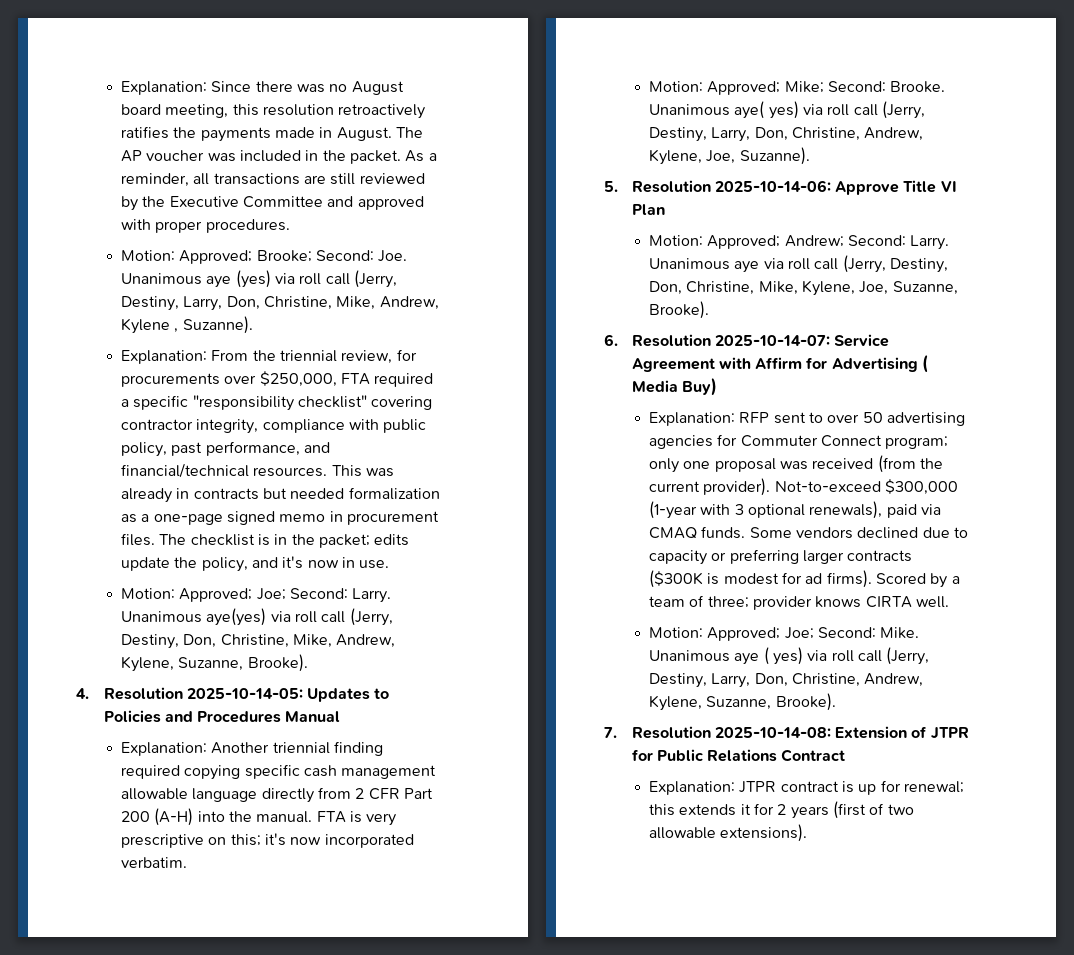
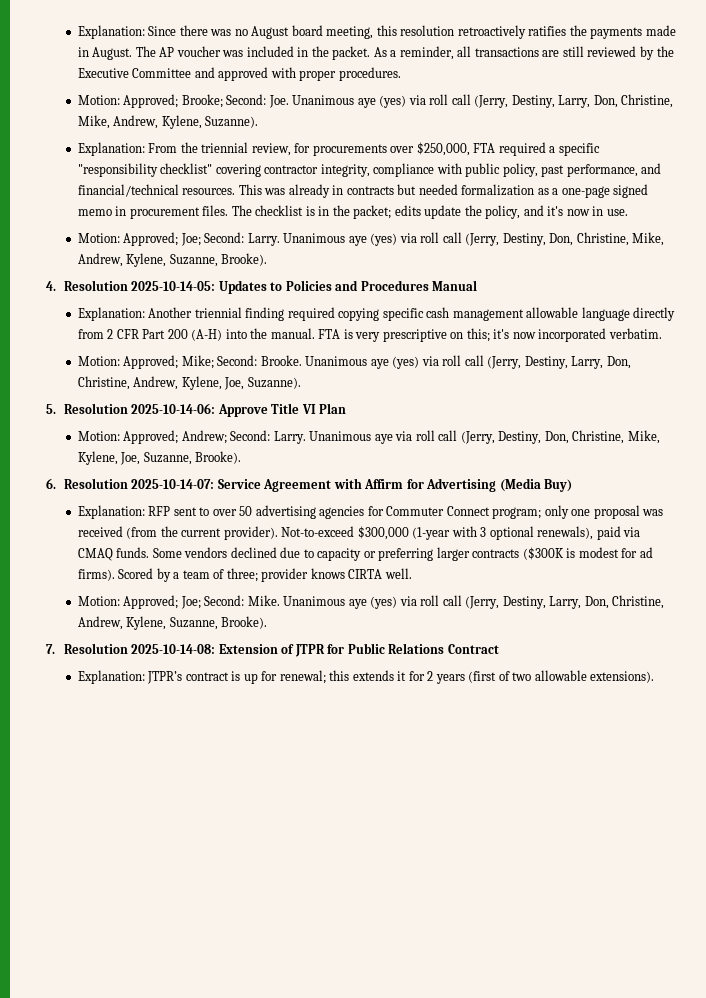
[121,318,179,334] Kylene , -> [161,115,202,129] Kylene,
[206,608,267,626] aye(yes) -> [348,233,398,246] aye (yes)
[734,101,799,119] aye( yes) -> [370,356,420,369] aye (yes)
[922,355,929,373] [631,380,678,393] ( Media -> [499,478,541,492] (Media
[763,647,804,665] ( yes) -> [370,596,398,609] (yes)
[739,781,777,793] JTPR -> [147,671,183,684] JTPR’s

